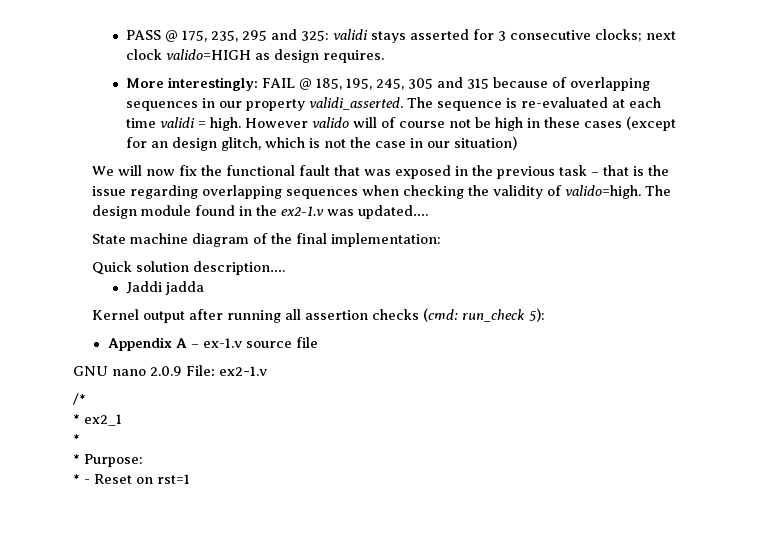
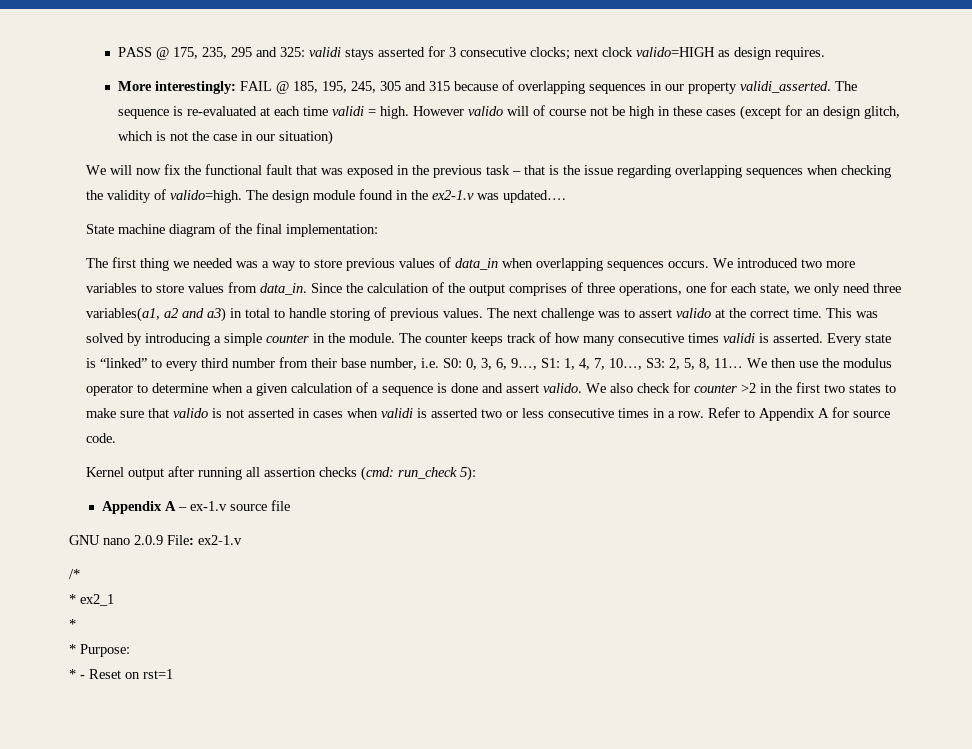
[91,261,285,275] [126,281,205,295] Quick solution description…. // Jaddi jadda -> [85,257,855,271] [85,282,901,296] [85,307,878,322] [85,332,891,346] [85,357,892,371] [85,382,896,396] [85,407,890,421] [85,433,116,443] The first thing we needed was a way to store previous values of data_in when overlapping sequences occurs. We introduced two more variables to store values from data_in. Since the calculation of the output comprises of three operations, one for each state, we only need three variables(a1, a2 and a3) in total to handle storing of previous values. The next challenge was to assert valido at the correct time. This was solved by introducing a simple counter in the module. The counter keeps track of how many consecutive times validi is asserted. Every state is “linked” to every third number from their base number, i.e. S0: 0, 3, 6, 9…, S1: 1, 4, 7, 10…, S3: 2, 5, 8, 11… We then use the modulus operator to determine when a given calculation of a sequence is done and assert valido. We also check for counter >2 in the first two states to make sure that valido is not asserted in cases when validi is asserted two or less consecutive times in a row. Refer to Appendix A for source code.

